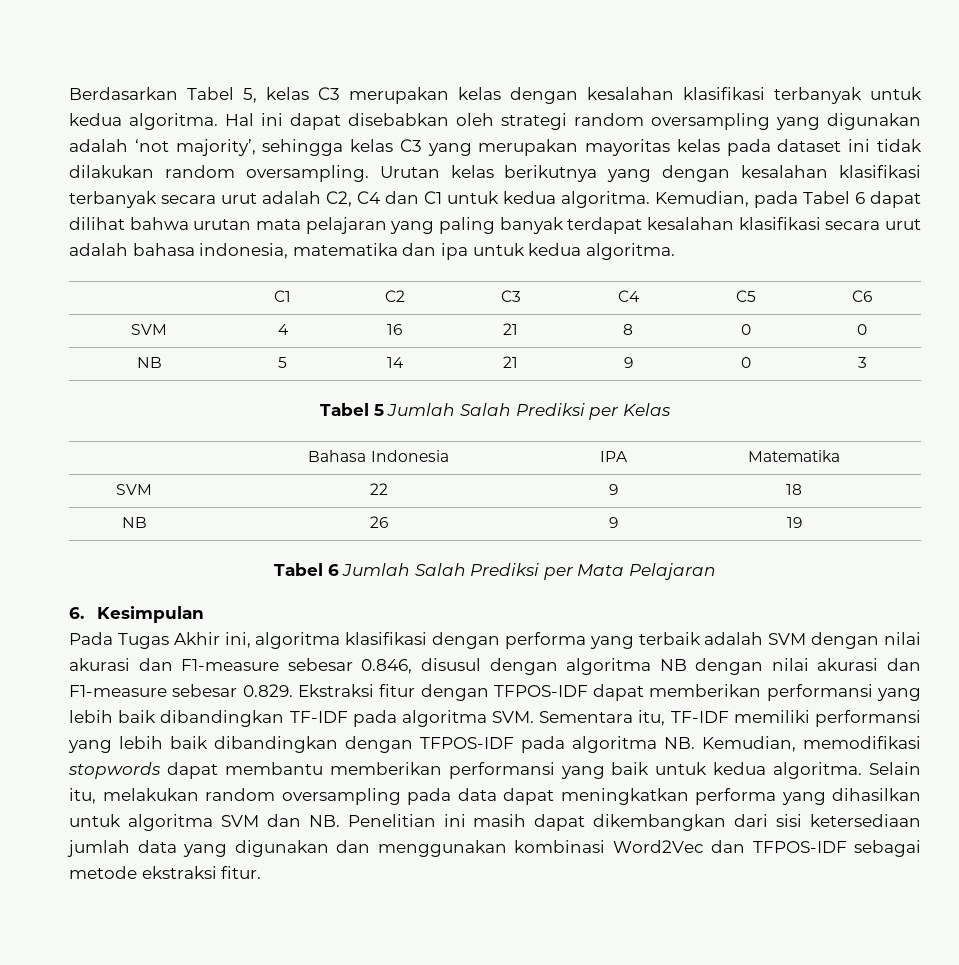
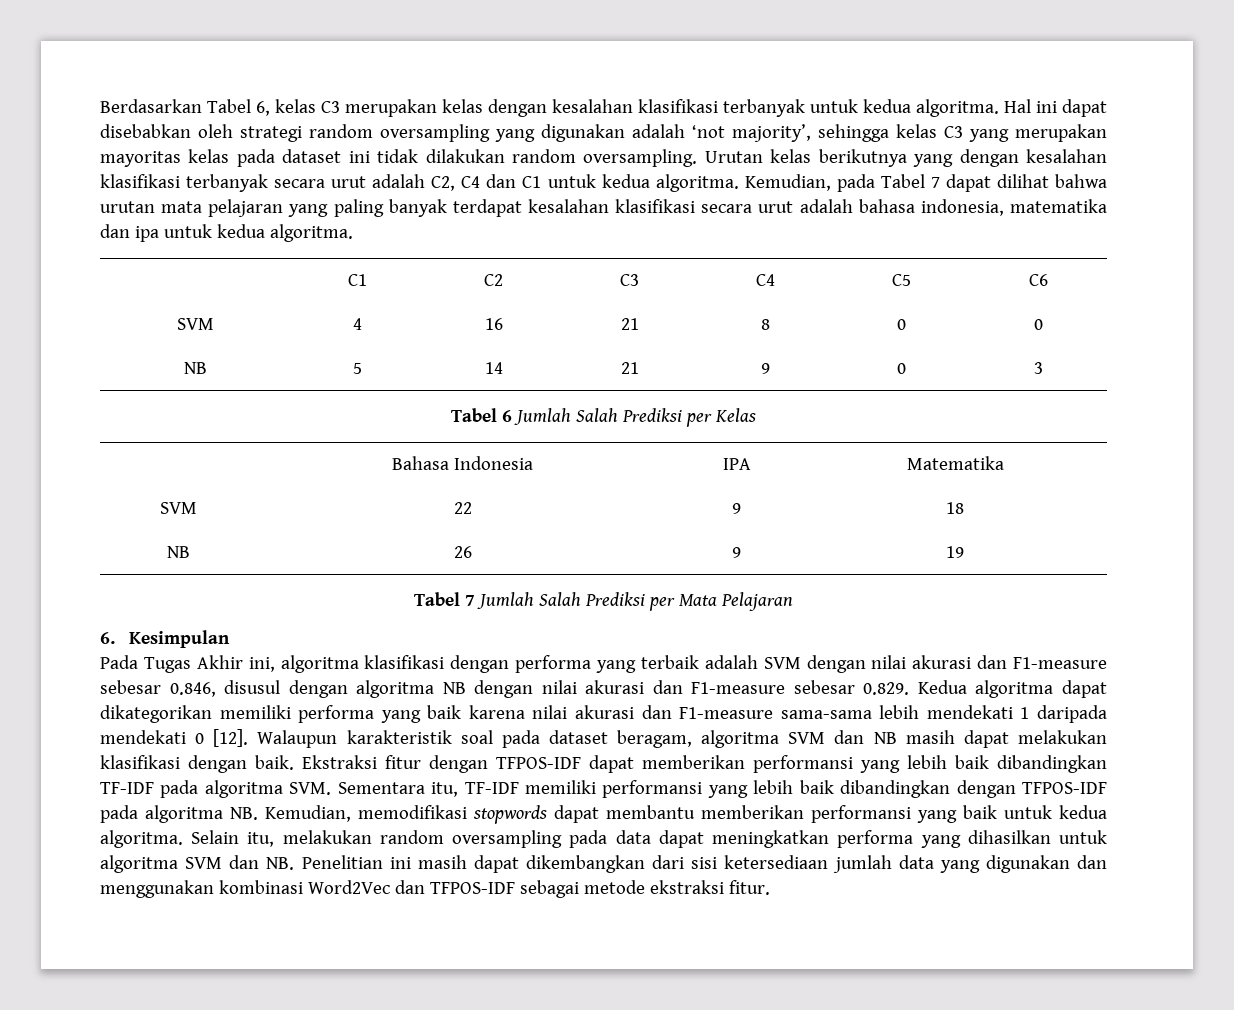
[243,88,257,103] 5, -> [256,101,270,116] 6,
[855,192,865,204] 6 -> [930,177,940,188] 7
[373,404,384,416] 5 -> [502,410,513,422] 6
[327,564,339,576] 6 -> [465,595,476,606] 7
(293, 690) none -> [917,680,1107,698] [100,705,1107,723] [100,729,1107,748] [100,755,294,773] Kedua algoritma dapat dikategorikan memiliki performa yang baik karena nilai akurasi dan F1-measure sama-sama lebih mendekati 1 daripada mendekati 0 [12]. Walaupun karakteristik soal pada dataset beragam, algoritma SVM dan NB masih dapat melakukan klasifikasi dengan baik.

